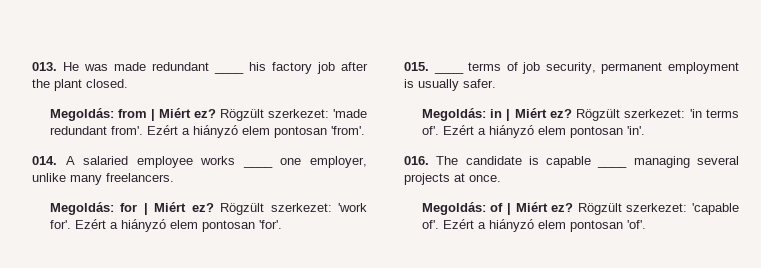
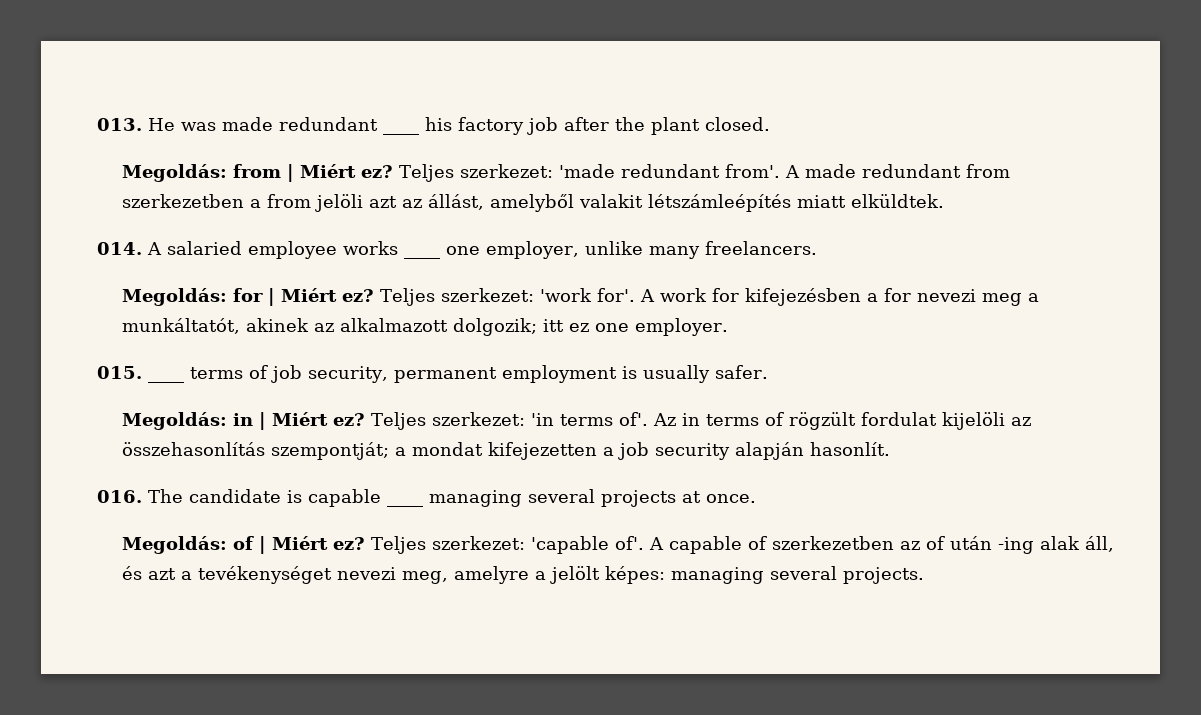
[219,109,264,121] Rögzült -> [398,164,454,182] Teljes
[146,125,365,138] Ezért a hiányzó elem pontosan 'from'. -> [784,164,1010,178] [121,194,944,212] A made redundant from szerkezetben a from jelöli azt az állást, amelyből valakit létszámleépítés miatt elküldtek.
[220,203,265,215] Rögzült -> [379,288,435,306] Teljes
[74,219,282,232] Ezért a hiányzó elem pontosan 'for'. -> [639,288,1039,306] [121,318,728,336] A work for kifejezésben a for nevezi meg a munkáltatót, akinek az alkalmazott dolgozik; itt ez one employer.
[576,109,621,121] Rögzült -> [370,412,426,430] Teljes
[442,125,645,138] Ezért a hiányzó elem pontosan 'in'. -> [652,412,1031,430] [121,442,890,460] Az in terms of rögzült fordulat kijelöli az összehasonlítás szempontját; a mondat kifejezetten a job security alapján hasonlít.
[577,203,622,215] Rögzült -> [370,536,426,554] Teljes
[442,219,646,232] Ezért a hiányzó elem pontosan 'of'. -> [648,536,1114,554] [121,566,924,584] A capable of szerkezetben az of után -ing alak áll, és azt a tevékenységet nevezi meg, amelyre a jelölt képes: managing several projects.

